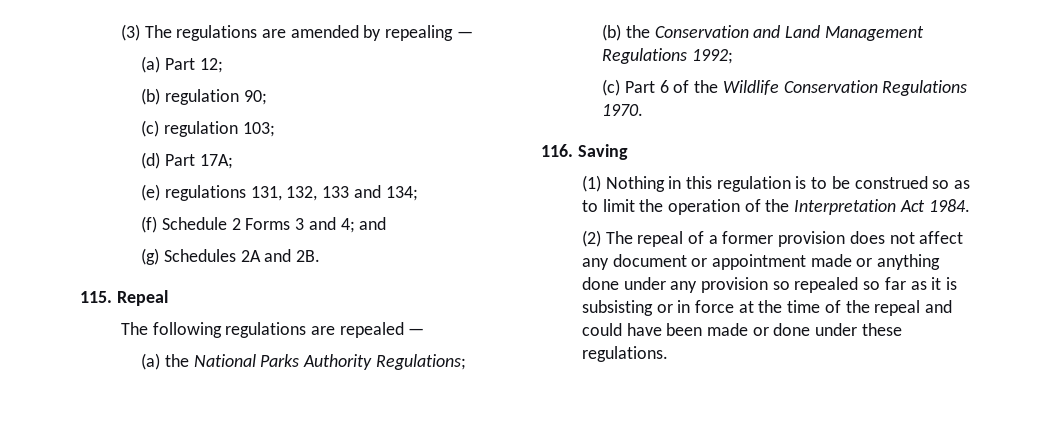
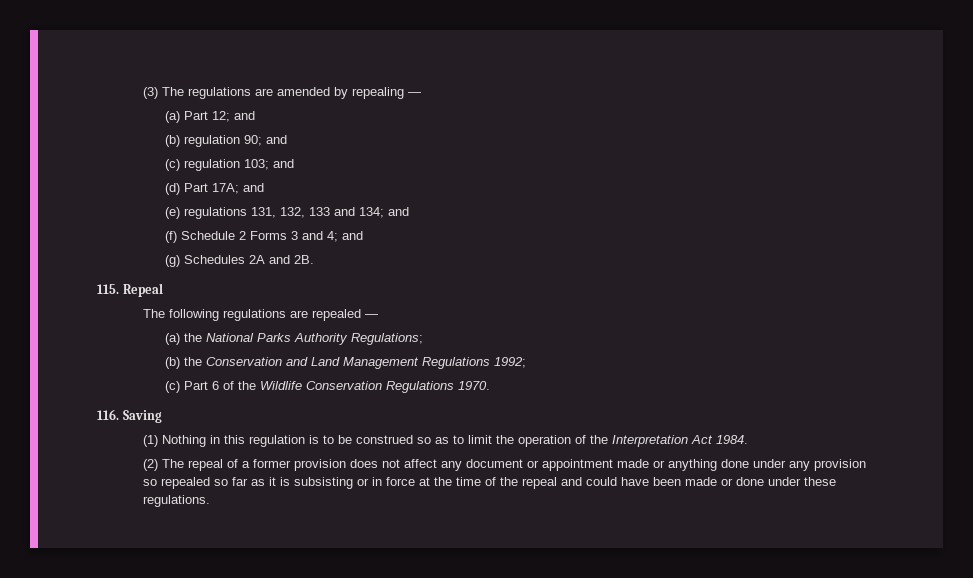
(223, 65) none -> [234,111,256,120] and
(267, 97) none -> [266,135,288,144] and
(275, 129) none -> [273,159,295,168] and
(233, 161) none -> [243,183,265,192] and
(418, 193) none -> [388,207,410,216] and

